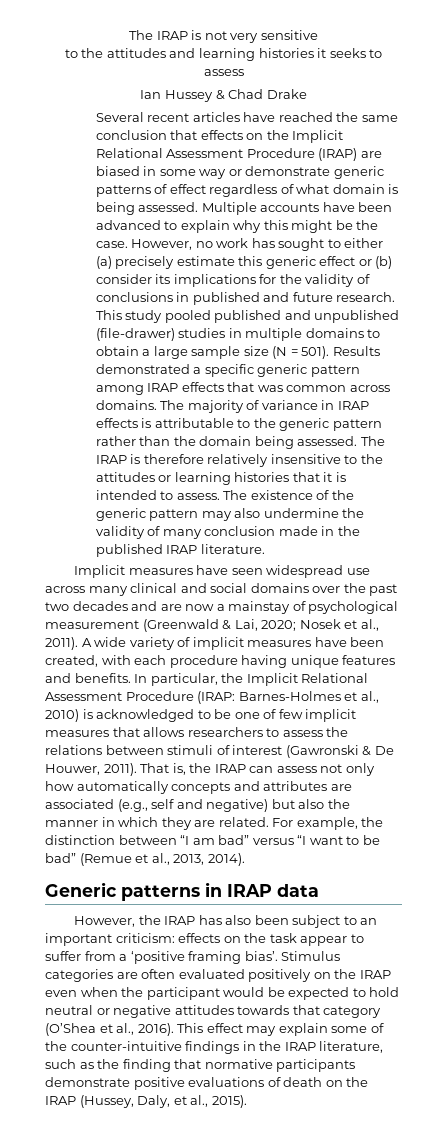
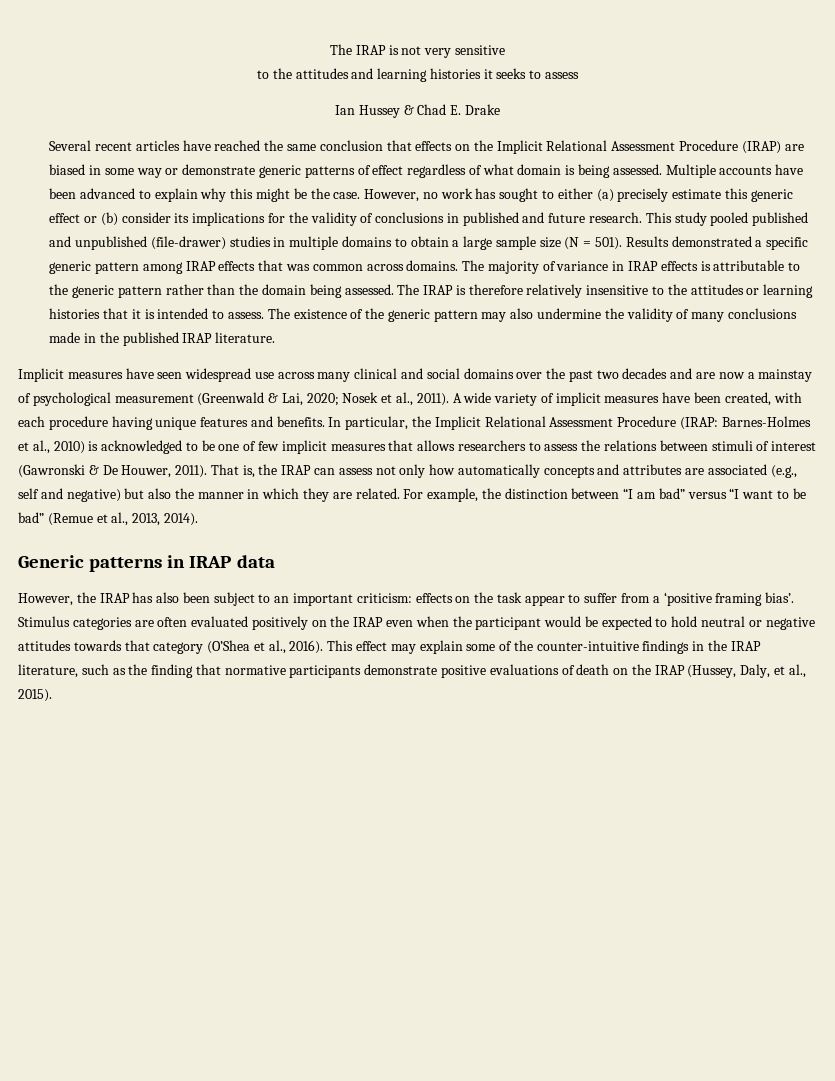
(264, 94) none -> [450,105,462,115] E.
[204,526,276,536] conclusion -> [727,308,797,319] conclusions

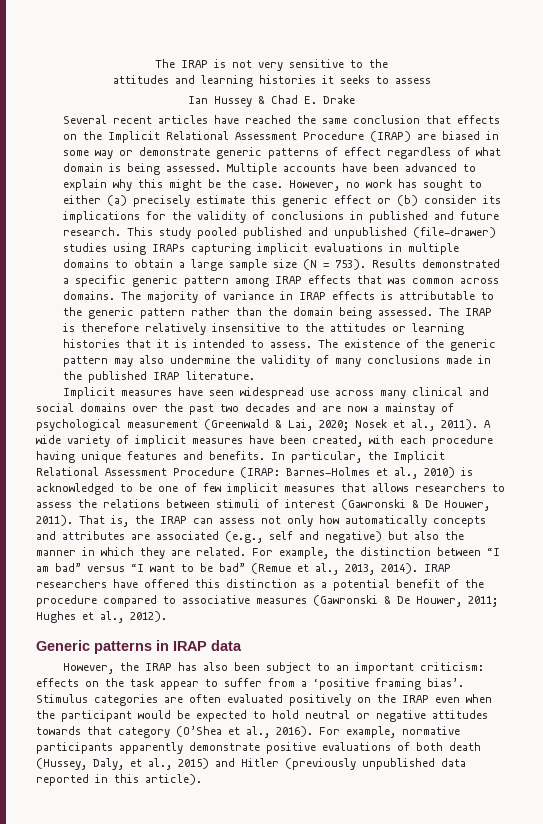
[256,68,292,79] // to the -> [350,59,388,68] to the //
(271, 241) none -> [113,243,384,255] using IRAPs capturing implicit evaluations
[595,237,623,250] 501). -> [335,259,367,270] 753).
(198, 519) none -> [424,564,451,572] [36,579,484,591] [36,595,498,607] [36,611,167,623] IRAP researchers have offered this distinction as a potential benefit of the procedure compared to associative measures (Gawronski & De Houwer, 2011; Hughes et al., 2012).
[327,640,761,654] [18,664,221,678] This effect may explain some of the counter-intuitive findings in the IRAP literature, such as the finding that -> [319,726,396,738] For example,
(362, 671) none -> [119,742,183,754] apparently
[576,664,806,678] [18,689,52,702] death on the IRAP (Hussey, Daly, et al., 2015). -> [416,742,481,751] [36,758,466,770] [36,774,202,786] both death (Hussey, Daly, et al., 2015) and Hitler (previously unpublished data reported in this article).

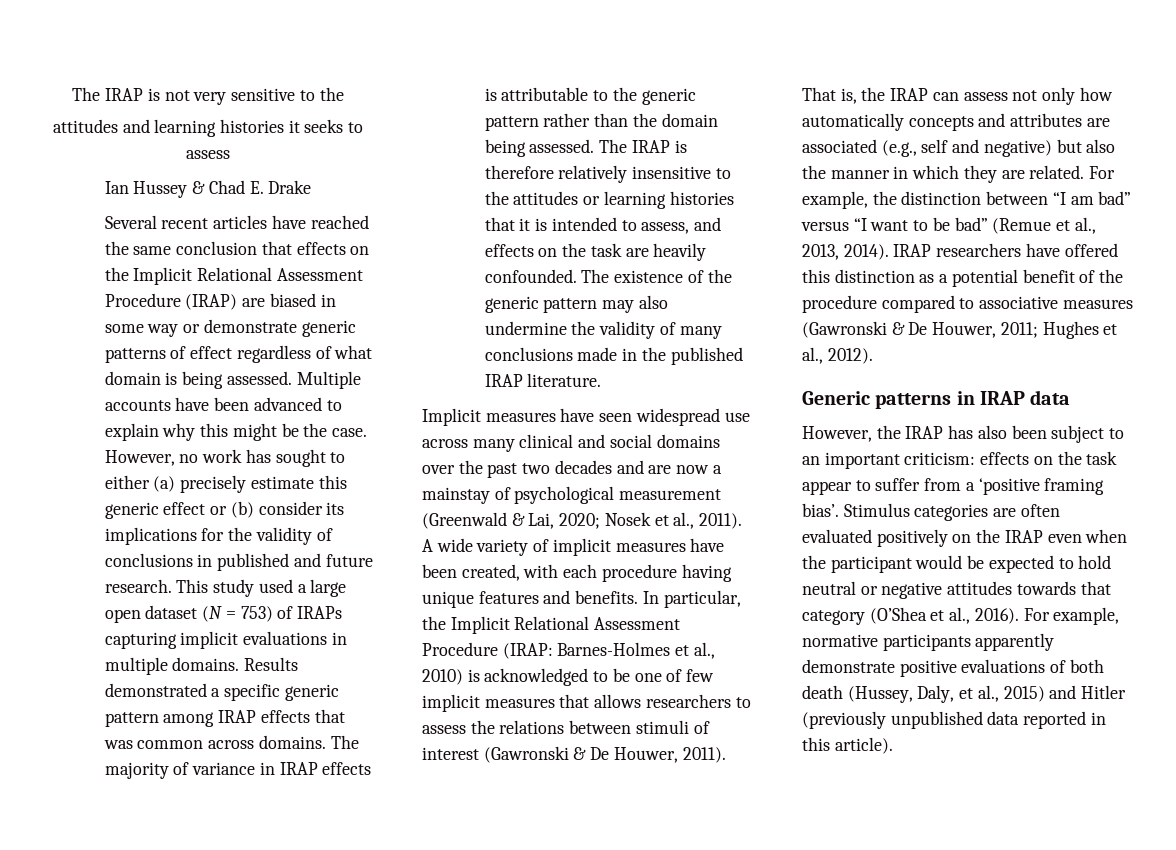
[197,227,497,239] [63,243,147,255] pooled published and unpublished (file-drawer) studies using -> [258,579,347,597] [104,605,294,623] used a large open dataset (N = 753) of
[63,259,367,271] domains to obtain a large sample size (N = 753). -> [172,657,240,671] domains.
[270,342,313,348] assess. -> [641,217,722,234] [484,243,707,261] [484,269,577,283] assess, and effects on the task are heavily confounded.

